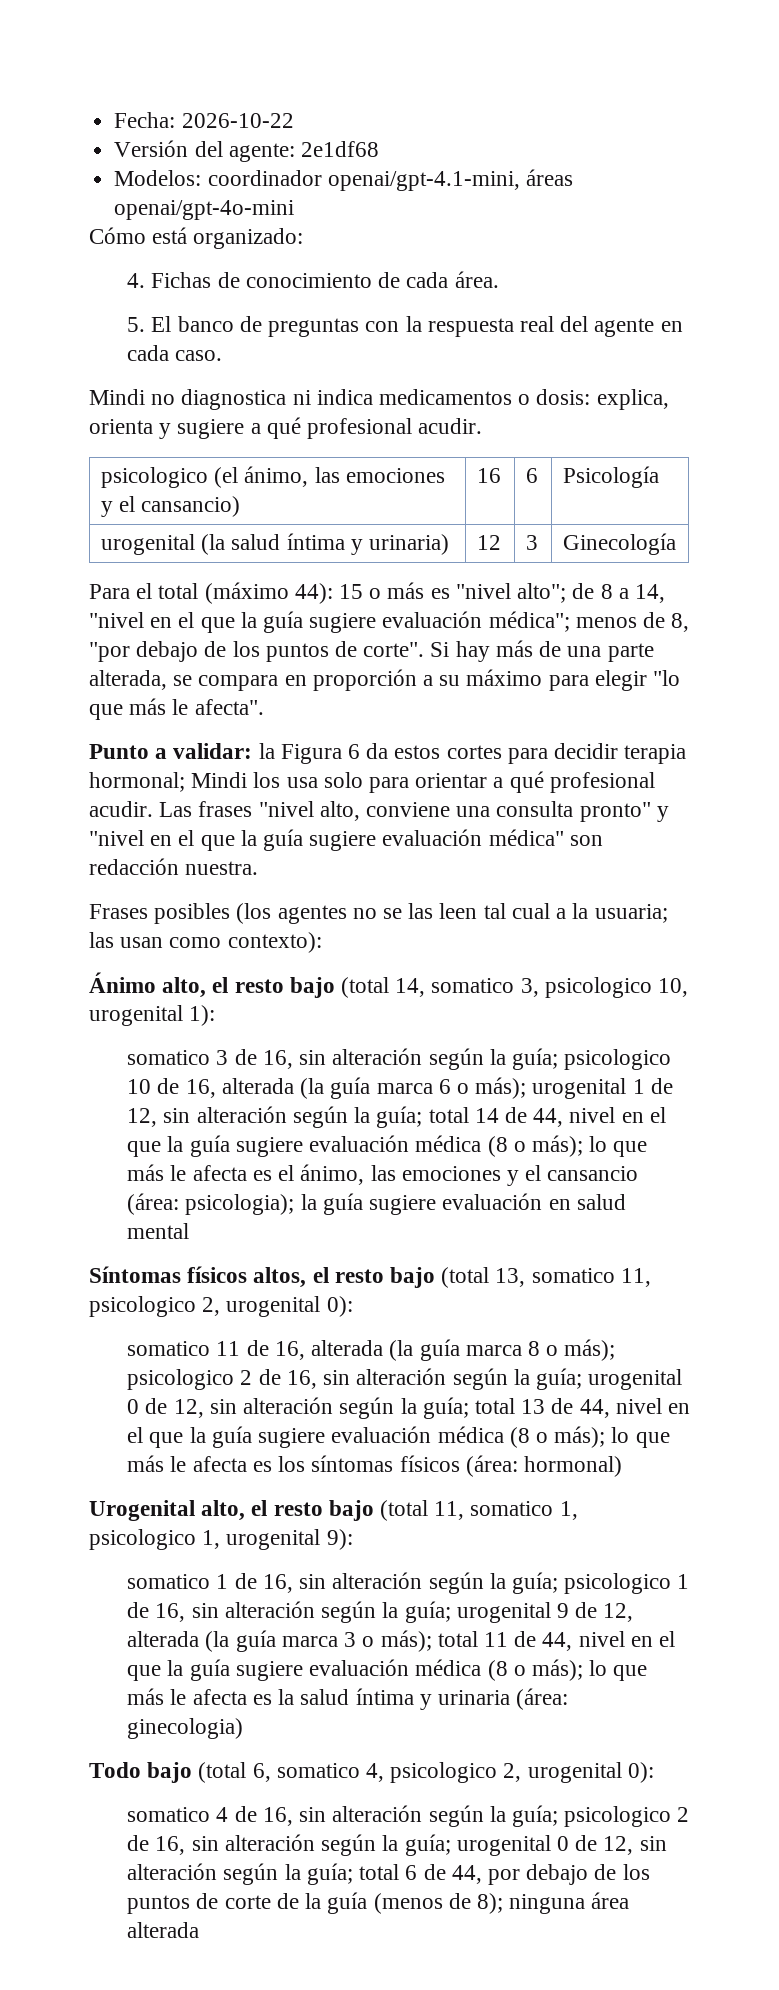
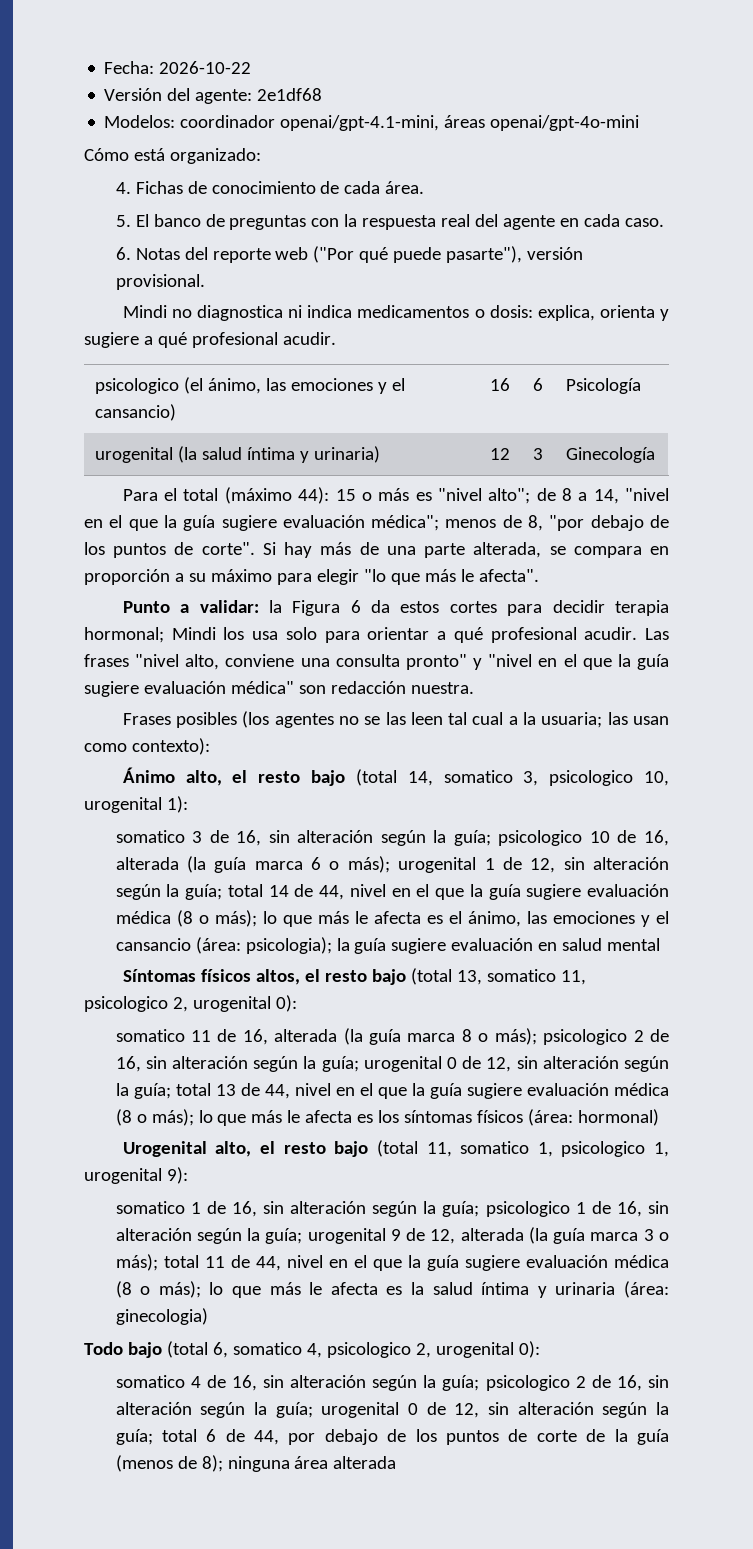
(223, 355) none -> [115,246,584,263] [115,274,205,290] // 6. Notas del reporte web ("Por qué puede pasarte"), versión provisional.

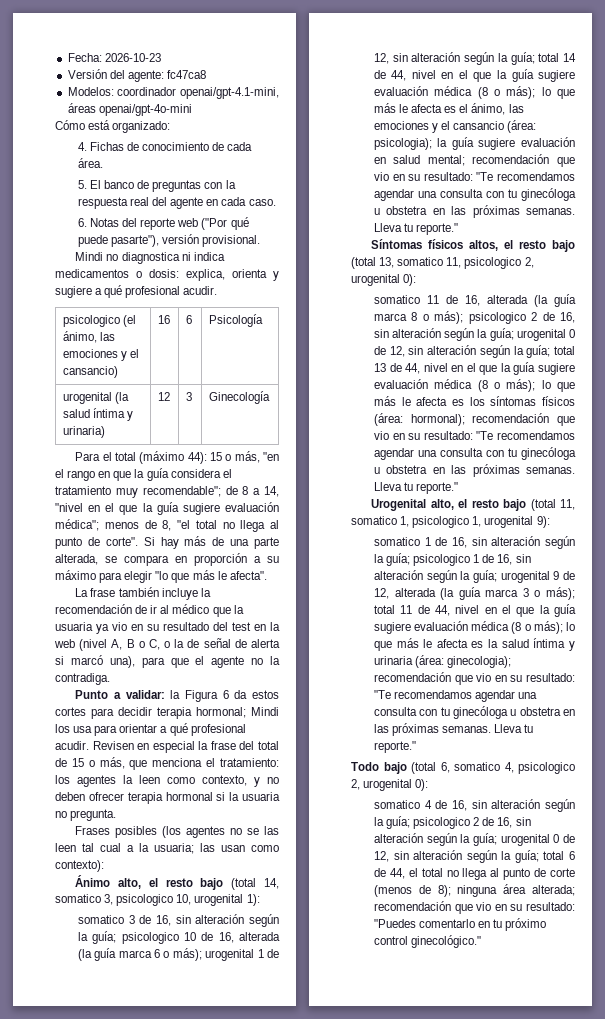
[159,61,252,74] 2026-10-22 -> [104,53,161,62] 2026-10-23
[257,88,323,101] 2e1df68 -> [166,70,206,79] fc47ca8
[378,488,531,504] más es "nivel alto"; -> [234,451,279,463] [55,468,232,481] [55,486,221,498] más, "en el rango en que la guía considera el tratamiento muy recomendable";
[549,515,670,531] [84,542,167,558] "por debajo de los puntos -> [177,520,279,532] [55,537,82,549] "el total no llega al punto
(539, 575) none -> [75,587,211,600] [55,604,244,617] [55,622,280,634] [54,638,281,651] [55,655,280,668] [55,673,110,685] // La frase también incluye la recomendación de ir al médico que la usuaria ya vio en su resultado del test en la web (nivel A, B o C, o la de señal de alerta si marcó una), para que el agente no la contradiga.
[285,627,317,640] solo -> (93, 729) none
[645,628,670,640] [84,654,669,670] [84,681,474,697] Las frases "nivel alto, conviene una consulta pronto" y "nivel en el que la guía sugiere evaluación médica" son redacción nuestra. -> [92,741,280,753] [55,757,279,770] [55,775,279,787] [55,792,280,804] [55,809,117,821] Revisen en especial la frase del total de 15 o más, que menciona el tratamiento: los agentes la leen como contexto, y no deben ofrecer terapia hormonal si la usuaria no pregunta.
[607,938,661,951] mental -> [427,154,575,167] [373,172,575,181] [373,188,576,201] [373,205,575,218] [373,223,459,235] mental; recomendación que vio en su resultado: "Te recomendamos agendar una consulta con tu ginecóloga u obstetra en las próximas semanas. Lleva tu reporte."
[578,1109,660,1126] hormonal) -> [410,413,575,426] [373,431,575,440] [373,447,576,460] [373,464,575,477] [373,482,459,494] hormonal); recomendación que vio en su resultado: "Te recomendamos agendar una consulta con tu ginecóloga u obstetra en las próximas semanas. Lleva tu reporte."
[115,1308,208,1325] ginecologia) -> [447,656,512,668] [373,672,575,685] [373,690,538,702] [373,706,575,719] [373,723,534,736] [373,741,416,753] ginecologia); recomendación que vio en su resultado: "Te recomendamos agendar una consulta con tu ginecóloga u obstetra en las próximas semanas. Lleva tu reporte."
[288,1429,669,1445] por debajo de los puntos de corte de la guía -> [408,868,575,880] el total no llega al punto de corte
[333,1456,397,1469] alterada -> [532,885,575,896] [373,901,575,914] [373,918,547,931] [373,935,482,948] alterada; recomendación que vio en su resultado: "Puedes comentarlo en tu próximo control ginecológico."

